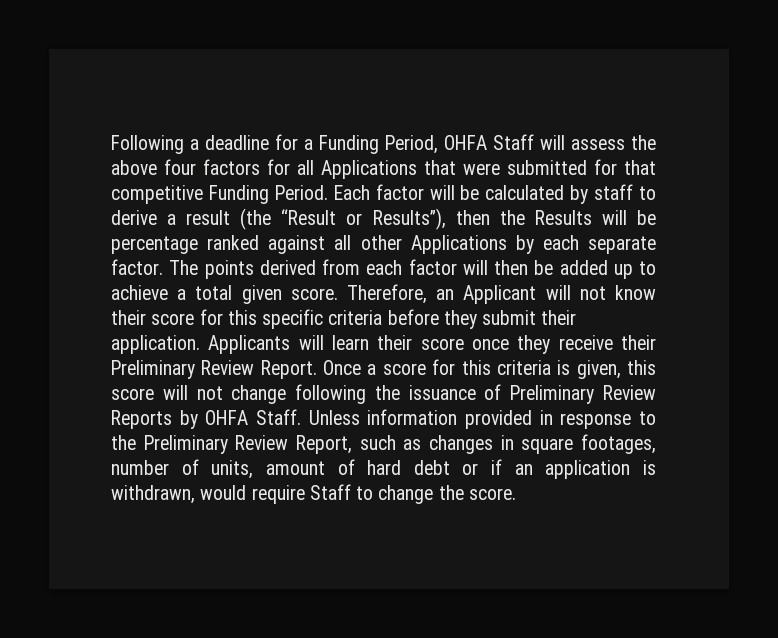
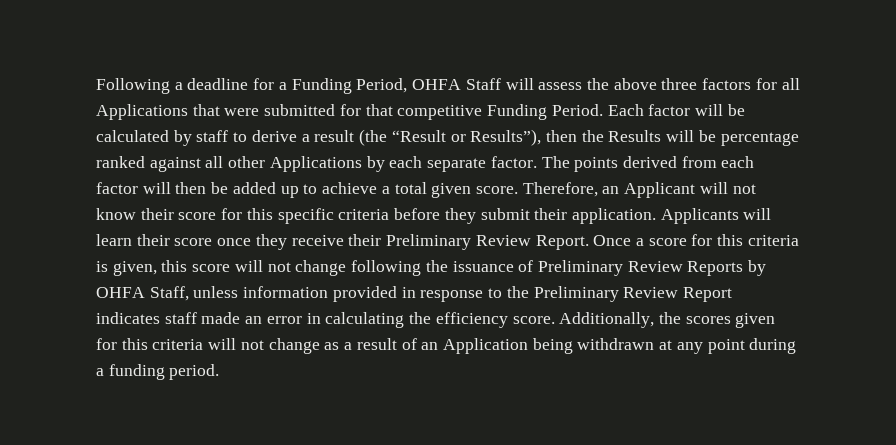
[164,159,196,175] four -> [661,78,698,90] three
[256,409,360,425] Staff. Unless -> [149,286,239,301] Staff, unless
[296,434,656,454] [111,459,656,479] [111,484,516,504] Report, such as changes in square footages, number of units, amount of hard debt or if an application is withdrawn, would require Staff to change the score. -> [682,287,732,302] [96,312,776,328] [96,338,797,354] [96,364,220,380] Report indicates staff made an error in calculating the efficiency score. Additionally, the scores given for this criteria will not change as a result of an Application being withdrawn at any point during a funding period.

